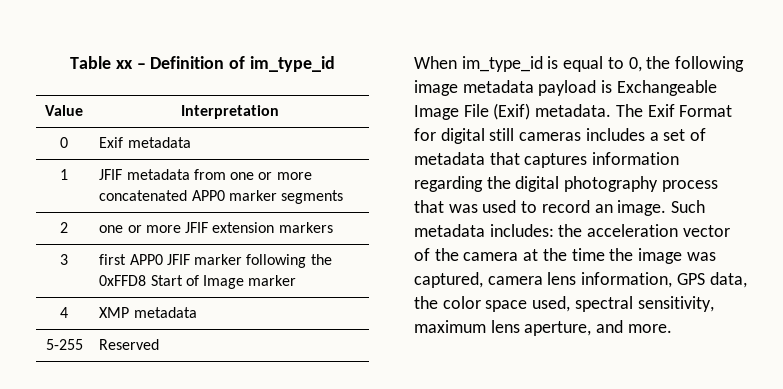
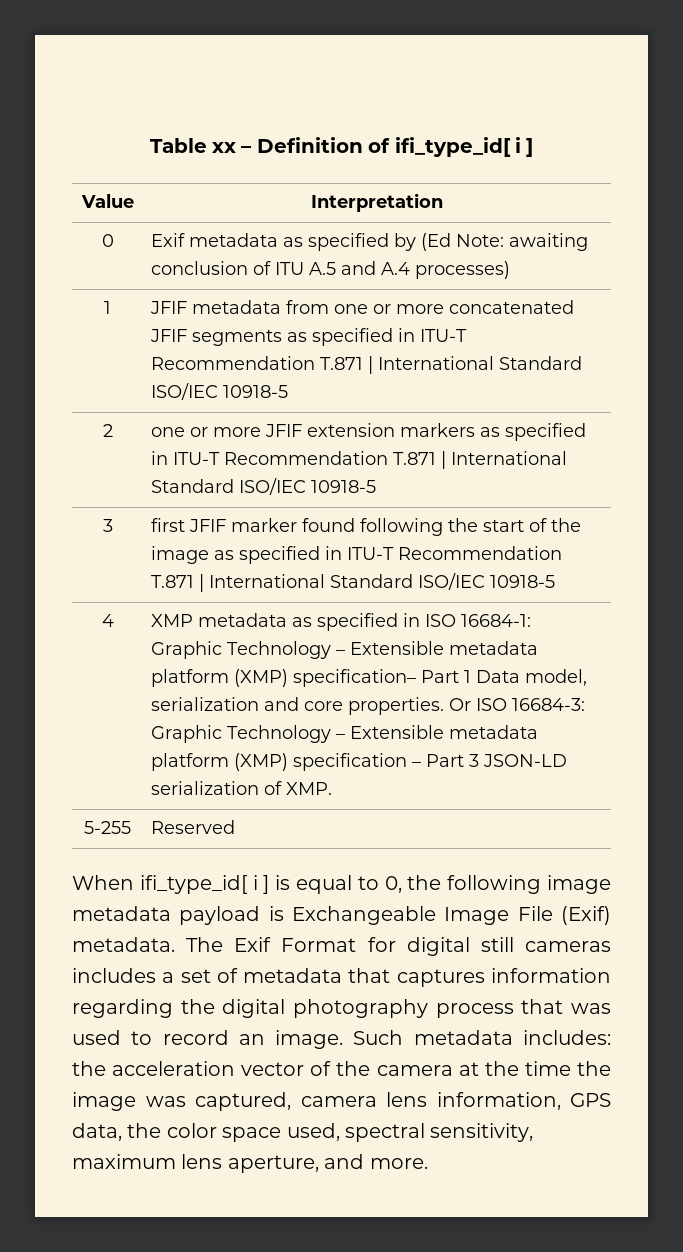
[249,56,335,72] im_type_id -> [394,137,534,157] ifi_type_id[ i ]
(191, 142) none -> [282,233,588,251] [150,261,510,279] as specified by (Ed Note: awaiting conclusion of ITU A.5 and A.4 processes)
[191,190,277,201] APP0 marker -> [149,329,187,342] JFIF
(344, 197) none -> [286,328,467,346] [150,356,582,374] [150,383,288,400] as specified in ITU-T Recommendation T.871 | International Standard ISO/IEC 10918-5
(333, 227) none -> [479,423,586,441] [150,451,567,469] [150,478,376,495] as specified in ITU-T Recommendation T.871 | International Standard ISO/IEC 10918-5
[129,254,163,265] APP0 -> (185, 525) none
(243, 259) none -> [301,518,355,532] found
[99,275,297,289] [60,307,68,318] [99,307,197,318] 0xFFD8 Start of Image marker // 4 | XMP metadata -> [482,518,581,532] [150,546,562,564] [150,573,555,592] [101,614,114,627] [150,613,531,631] [150,641,538,659] [150,669,587,687] [150,697,585,715] [150,725,538,743] [150,753,567,771] [150,781,332,795] start of the image as specified in ITU-T Recommendation T.871 | International Standard ISO/IEC 10918-5 // 4 | XMP metadata as specified in ISO 16684-1: Graphic Technology – Extensible metadata platform (XMP) specification– Part 1 Data model, serialization and core properties. Or ISO 16684-3: Graphic Technology – Extensible metadata platform (XMP) specification – Part 3 JSON-LD serialization of XMP.
[461,56,543,72] im_type_id -> [139,875,270,894] ifi_type_id[ i ]

